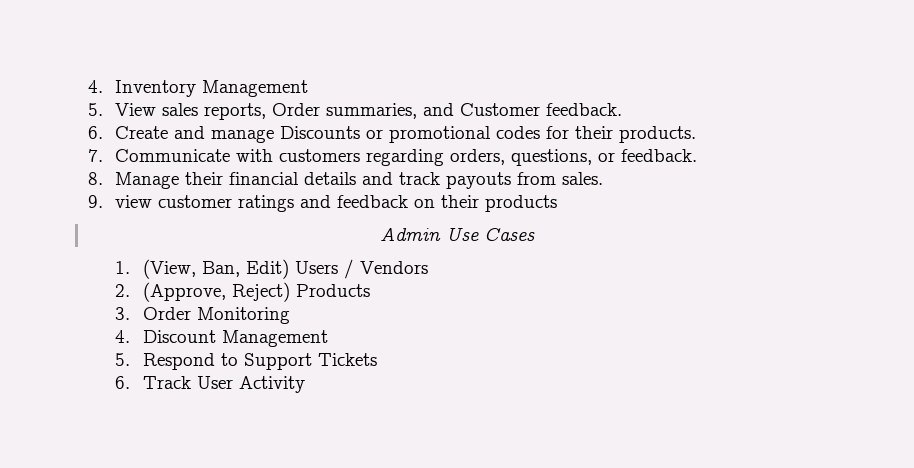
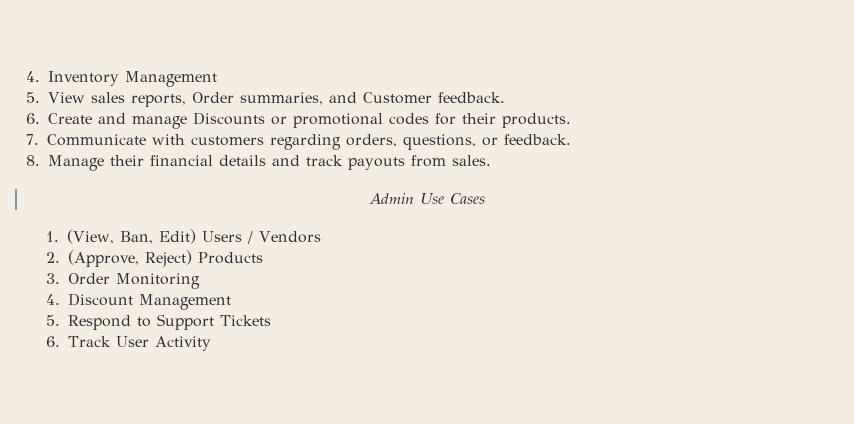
[88,195,558,212] // 9. view customer ratings and feedback on their products -> (491, 160) none

